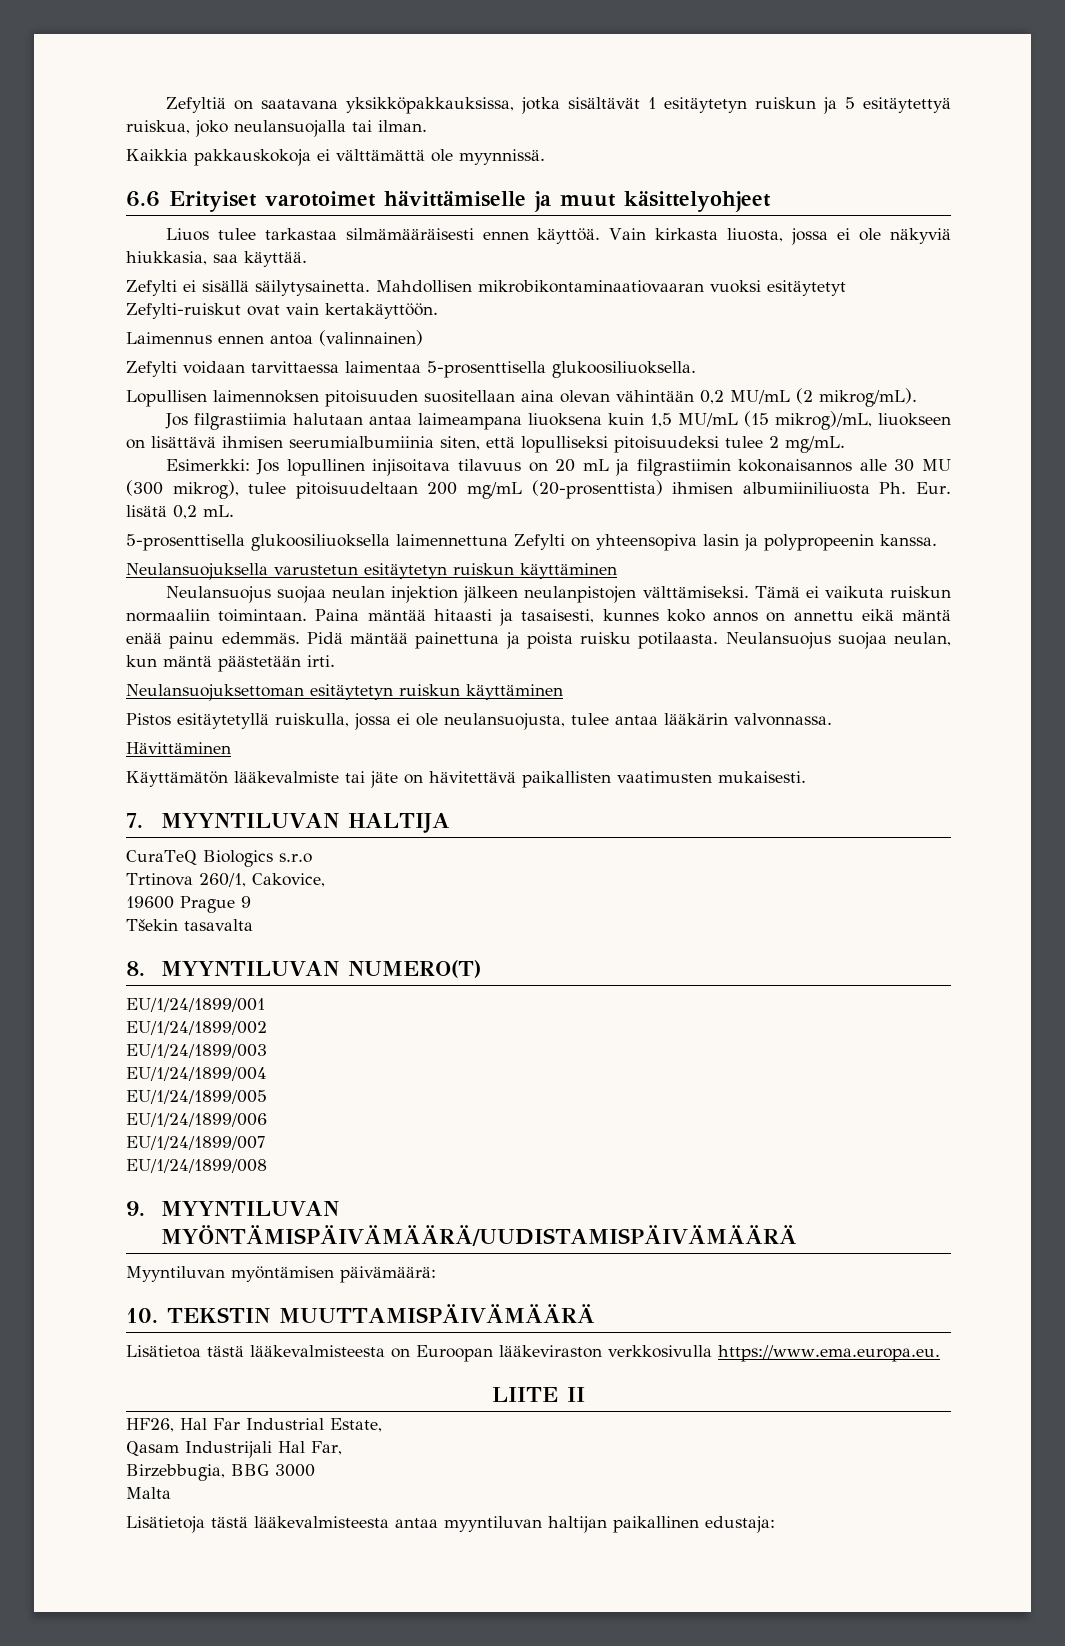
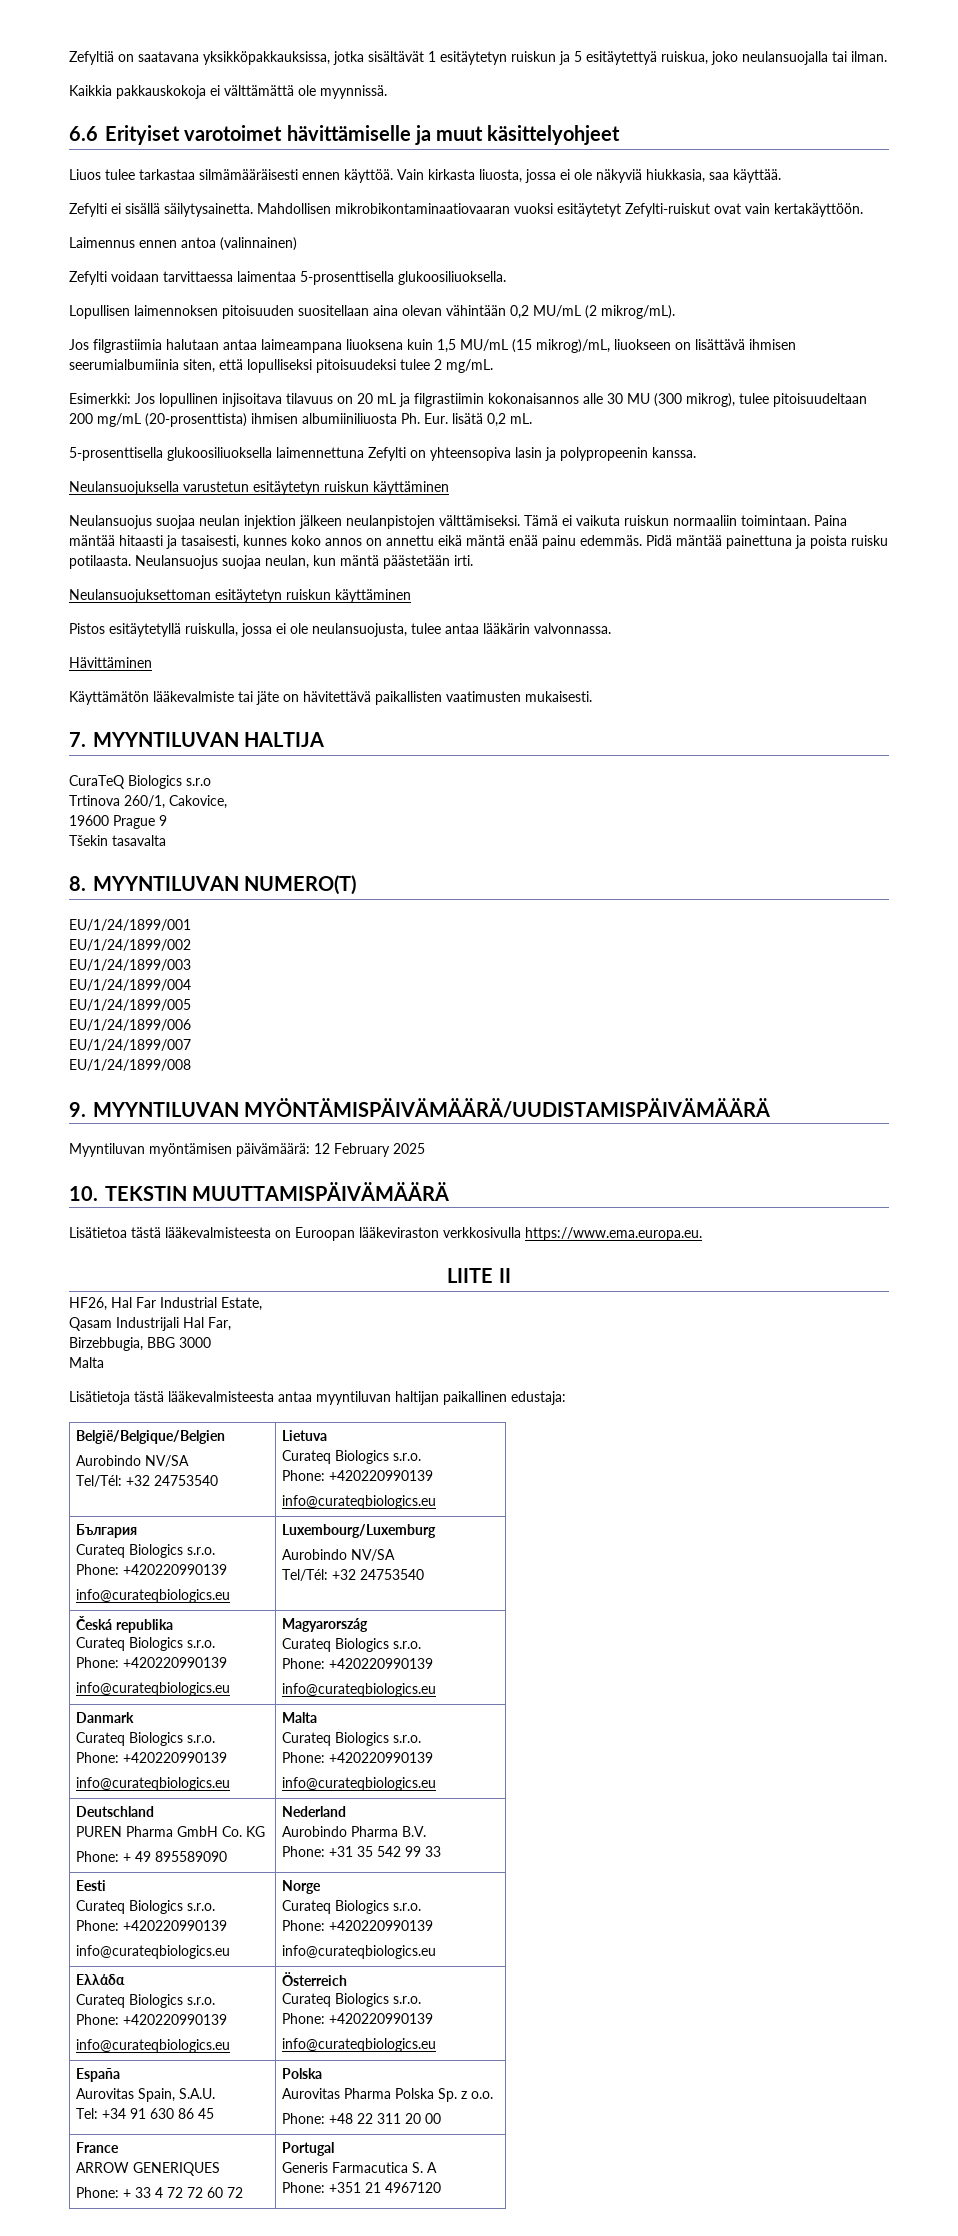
(436, 1274) none -> [314,1143,425,1157] 12 February 2025
(775, 1524) none -> [75,1430,225,1444] [75,1455,189,1467] [75,1475,218,1487] [281,1430,327,1441] [281,1450,421,1464] [281,1470,433,1481] [281,1495,436,1509] [75,1524,137,1538] [75,1544,215,1558] [75,1564,227,1575] [75,1589,230,1603] [281,1524,436,1538] [281,1549,395,1561] [281,1569,424,1581] [75,1616,173,1633] [75,1637,215,1651] [75,1657,227,1668] [75,1682,230,1696] [281,1618,368,1632] [281,1638,421,1652] [281,1658,433,1669] [281,1683,436,1697] [75,1712,134,1723] [75,1732,215,1746] [75,1752,227,1763] [75,1777,230,1791] [281,1712,317,1723] [281,1732,421,1746] [281,1752,433,1763] [281,1777,436,1791] [75,1806,154,1817] [75,1826,265,1837] [75,1851,227,1862] [281,1806,346,1817] [281,1826,426,1837] [281,1846,441,1857] [75,1880,106,1891] [75,1900,215,1914] [75,1920,227,1931] [75,1945,230,1959] [281,1880,321,1894] [281,1900,421,1914] [281,1920,433,1931] [281,1945,436,1959] [75,1974,125,1985] [75,1994,215,2008] [75,2014,227,2025] [75,2039,230,2053] [281,1972,347,1986] [281,1993,421,2007] [281,2013,433,2024] [281,2038,436,2052] [75,2068,120,2082] [75,2088,215,2102] [75,2108,214,2119] [281,2068,322,2079] [281,2088,493,2102] [281,2113,441,2124] [75,2142,119,2153] [75,2162,220,2176] [75,2187,243,2198] [281,2142,334,2156] [281,2162,437,2173] [281,2182,441,2193] // België/Belgique/Belgien // Aurobindo NV/SA // Tel/Tél: +32 24753540 | Lietuva // Curateq Biologics s.r.o. // Phone: +420220990139 // info@curateqbiologics.eu // България // Curateq Biologics s.r.o. // Phone: +420220990139 // info@curateqbiologics.eu | Luxembourg/Luxemburg // Aurobindo NV/SA // Tel/Tél: +32 24753540 // Česká republika // Curateq Biologics s.r.o. // Phone: +420220990139 // info@curateqbiologics.eu | Magyarország // Curateq Biologics s.r.o. // Phone: +420220990139 // info@curateqbiologics.eu // Danmark // Curateq Biologics s.r.o. // Phone: +420220990139 // info@curateqbiologics.eu | Malta // Curateq Biologics s.r.o. // Phone: +420220990139 // info@curateqbiologics.eu // Deutschland // PUREN Pharma GmbH Co. KG // Phone: + 49 895589090 | Nederland // Aurobindo Pharma B.V. // Phone: +31 35 542 99 33 // Eesti // Curateq Biologics s.r.o. // Phone: +420220990139 // info@curateqbiologics.eu | Norge // Curateq Biologics s.r.o. // Phone: +420220990139 // info@curateqbiologics.eu // Ελλάδα // Curateq Biologics s.r.o. // Phone: +420220990139 // info@curateqbiologics.eu | Österreich // Curateq Biologics s.r.o. // Phone: +420220990139 // info@curateqbiologics.eu // España // Aurovitas Spain, S.A.U. // Tel: +34 91 630 86 45 | Polska // Aurovitas Pharma Polska Sp. z o.o. // Phone: +48 22 311 20 00 // France // ARROW GENERIQUES // Phone: + 33 4 72 72 60 72 | Portugal // Generis Farmacutica S. A // Phone: +351 21 4967120

